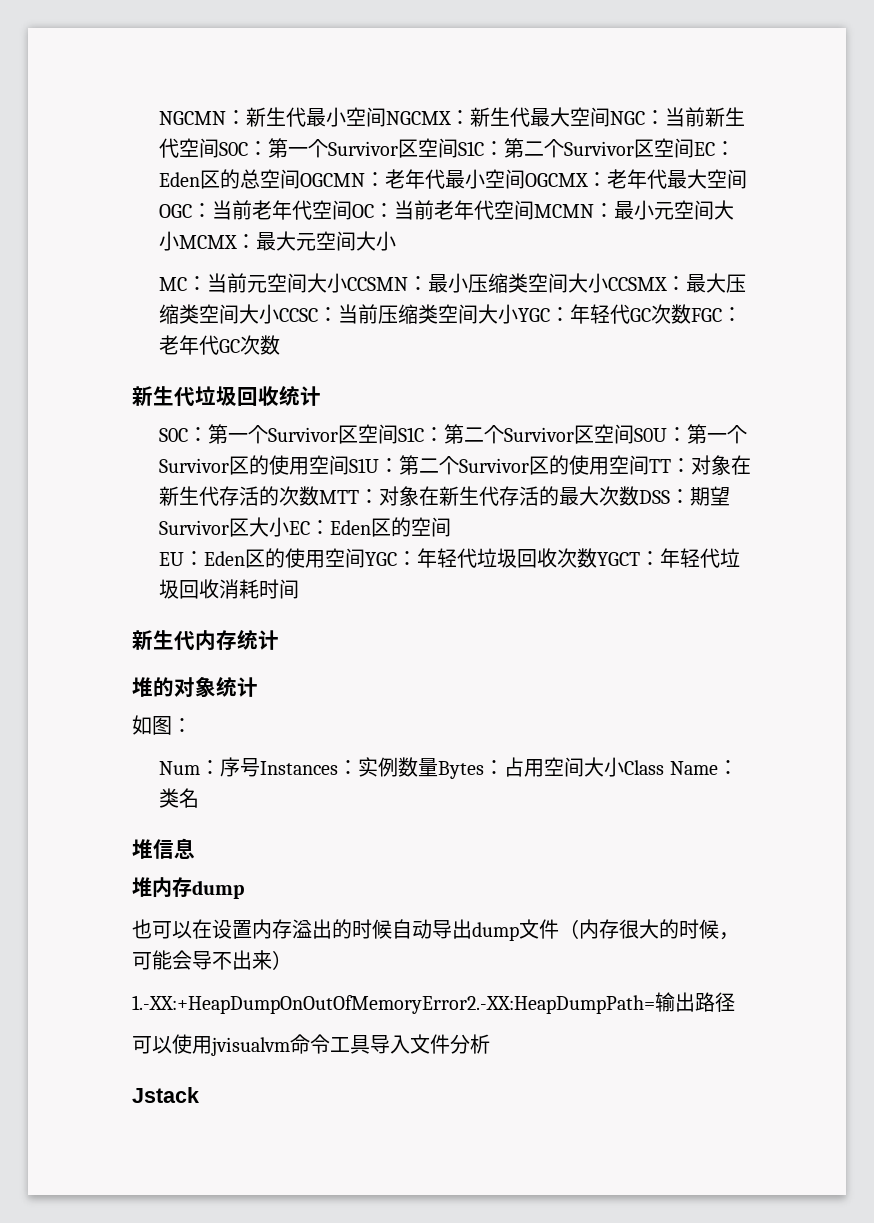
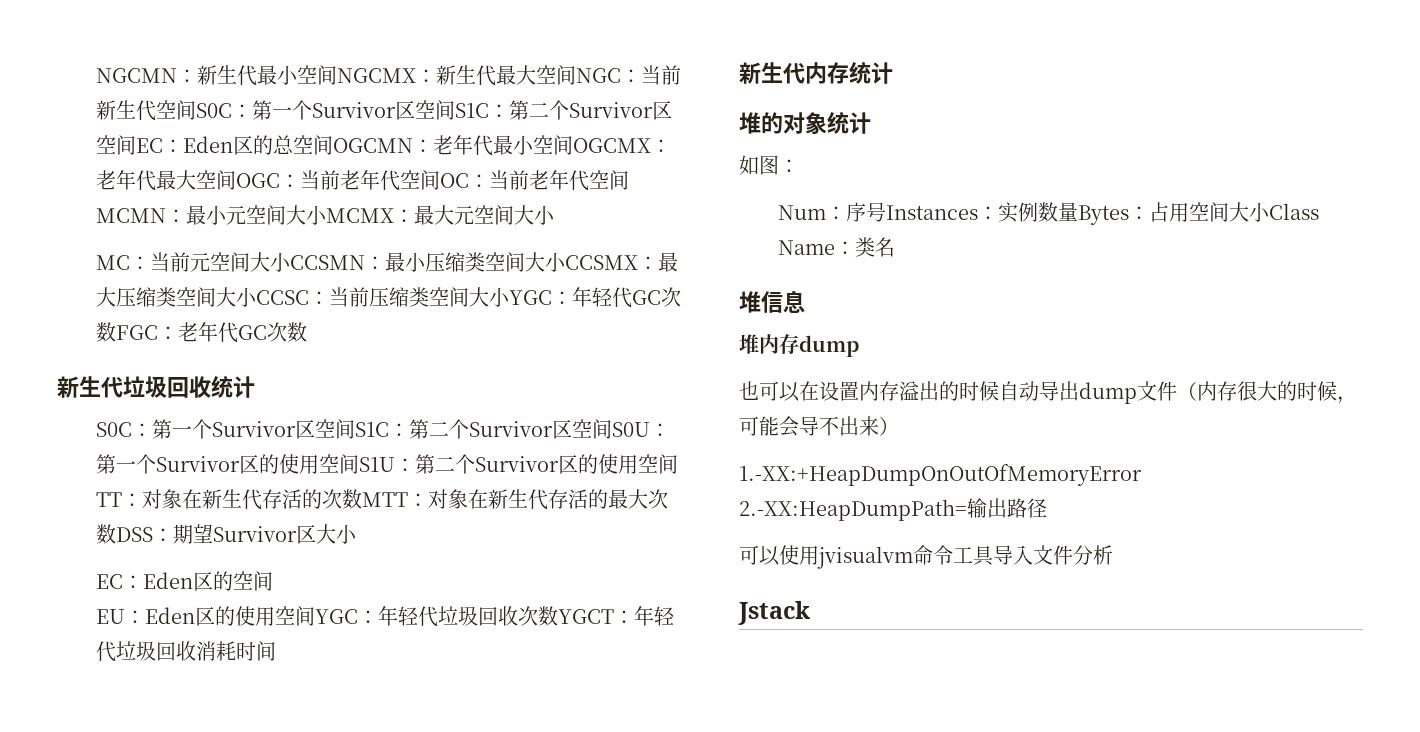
(290, 527) none -> (357, 534) //
[132,995,655,1014] 1.-XX:+HeapDumpOnOutOfMemoryError2.-XX:HeapDumpPath= -> [739,464,1142,486] [739,499,967,521] 1.-XX:+HeapDumpOnOutOfMemoryError 2.-XX:HeapDumpPath=

